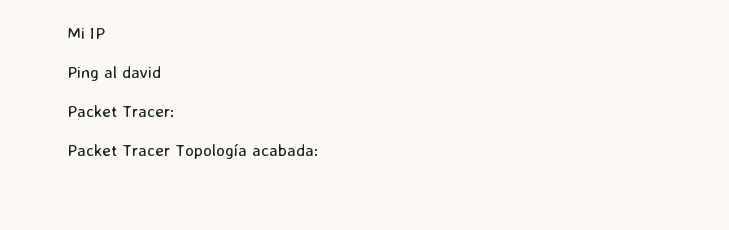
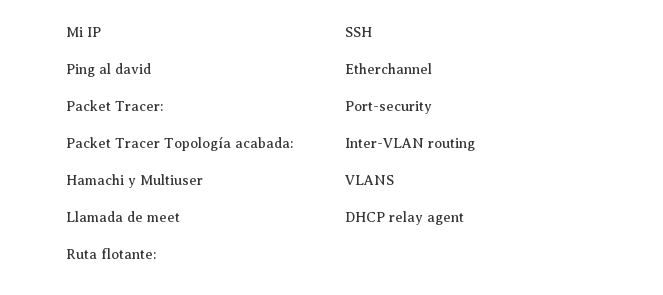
(319, 150) none -> [66,174,203,188] [66,211,180,222] [66,248,156,259] [345,27,372,37] [345,63,432,74] [345,101,432,114] [345,138,475,151] [345,175,394,185] [345,211,464,225] // Hamachi y Multiuser // Llamada de meet // Ruta flotante: // SSH // Etherchannel // Port-security // Inter-VLAN routing // VLANS // DHCP relay agent

